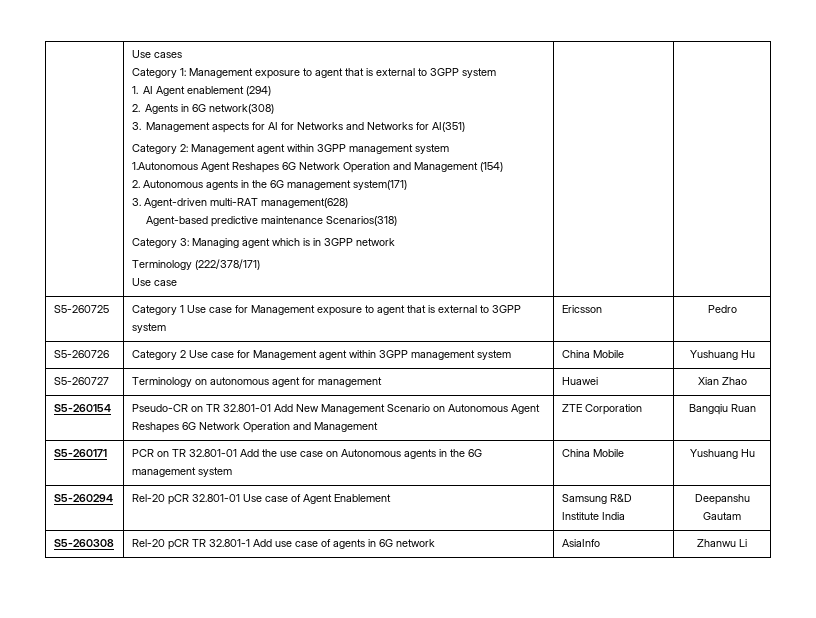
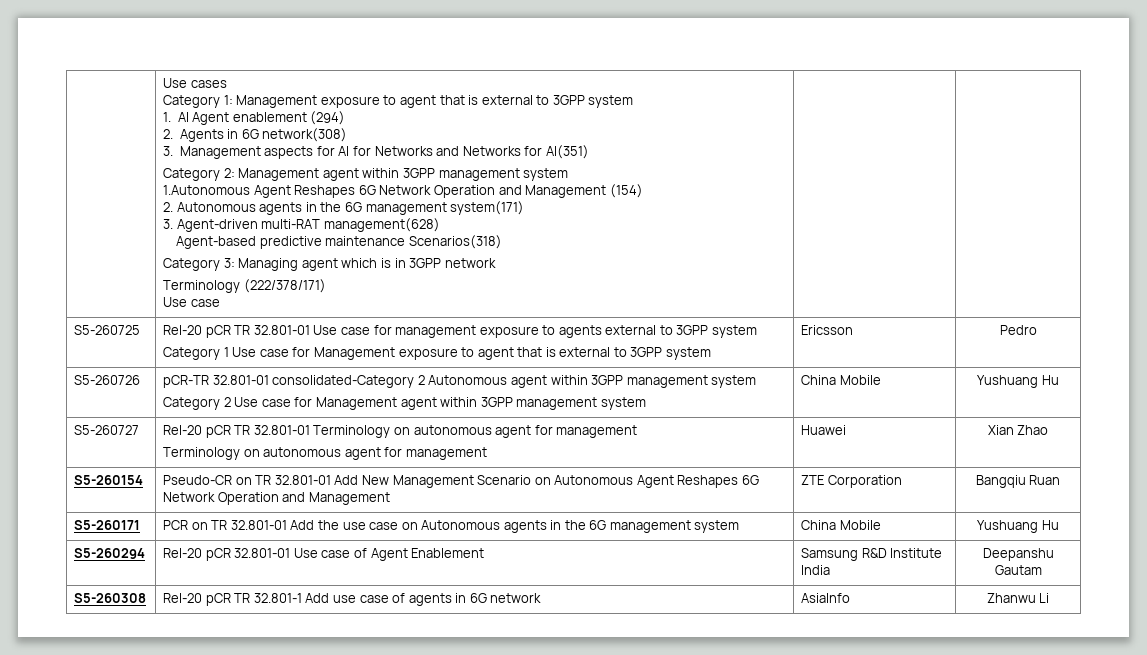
(109, 309) none -> [163,325,757,338] Rel-20 pCR TR 32.801-01 Use case for management exposure to agents external to 3GPP system //
(109, 354) none -> [163,375,757,388] pCR-TR 32.801-01 consolidated-Category 2 Autonomous agent within 3GPP management system //
(109, 381) none -> [163,425,638,438] Rel-20 pCR TR 32.801-01 Terminology on autonomous agent for management //

